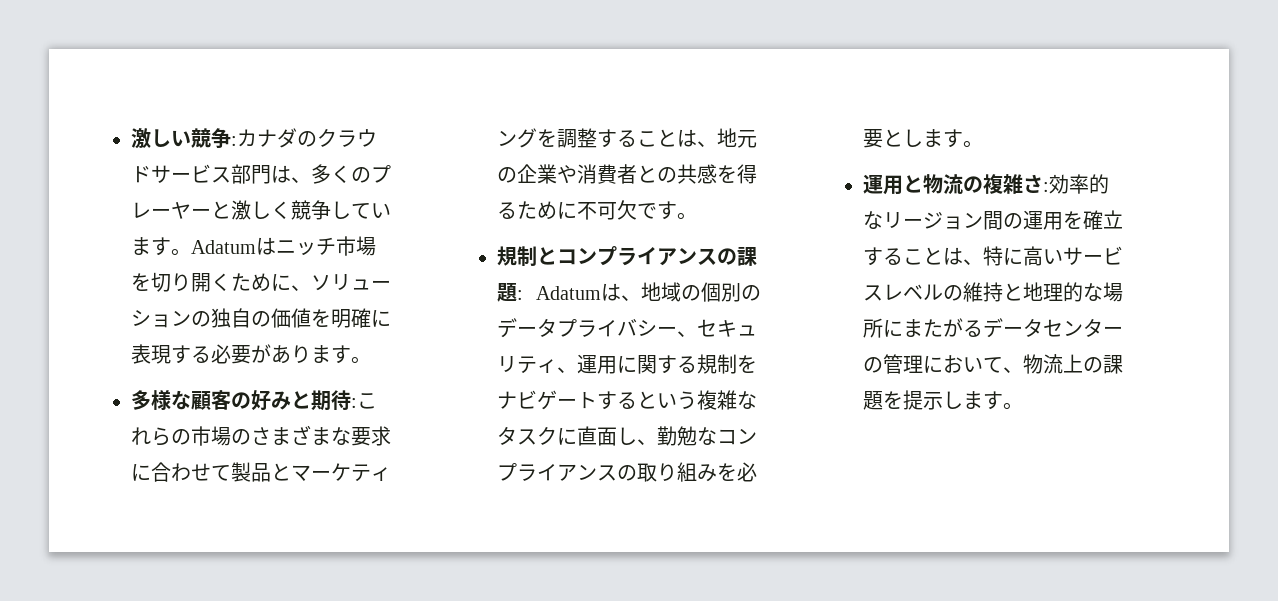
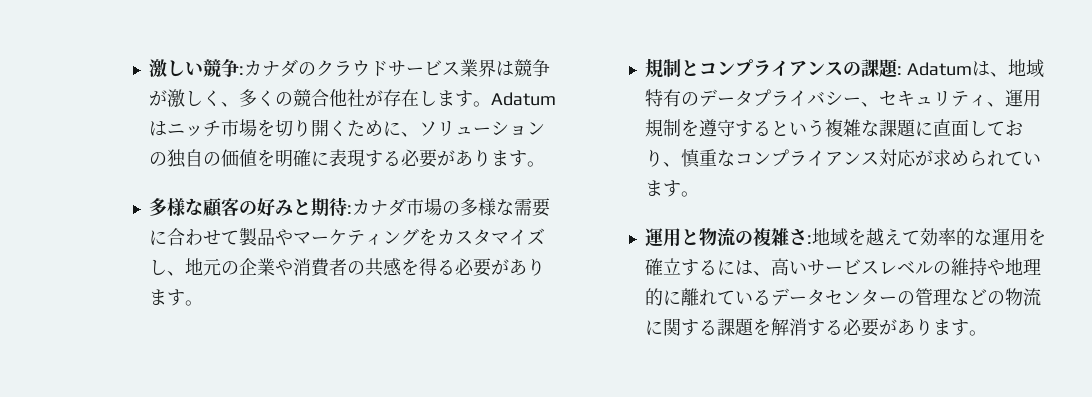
[230,164,391,184] [130,200,391,220] 部門は、多くのプレーヤーと激しく競争してい -> [460,59,551,77] [149,89,438,108] 業界は競争が激しく、多くの競合他社が存在し
[356,393,377,409] [130,425,391,446] これらの市場のさまざまな要求 -> [352,198,551,217] カナダ市場の多様な需要
[270,463,291,481] と -> [275,229,294,246] や
[556,128,697,148] 調整することは -> [437,228,546,246] [149,259,168,275] カスタマイズし
[636,165,657,183] と -> (348, 267) none
[516,200,657,220] ために不可欠で -> [455,258,546,277] [149,289,168,305] 必要がありま
[681,282,741,302] の個別 -> [645,89,682,107] 特有
[616,354,757,374] [496,390,597,410] に関する規制をナビゲート -> [645,119,736,137] 規制を遵守
[496,426,557,445] タスク -> [879,119,917,137] 課題
[636,426,697,446] 、勤勉 -> [987,120,1024,136] [645,149,718,168] ており、慎重
[616,462,757,482] [862,129,923,148] の取り組みを必要とし -> [879,149,1042,167] 対応が求められてい
[1048,174,1109,194] [862,211,1023,230] 効率的なリージョン間の -> [812,228,993,247] 地域を越えて効率的な
[902,246,1023,266] ことは、特に -> [717,260,772,276] には、
[1002,282,1123,302] [862,318,963,338] と地理的な場所にまたが -> [987,258,1042,276] [645,288,754,306] や地理的に離れてい
[922,354,1123,374] [862,390,963,410] において、物流上の課題を提示し -> [951,288,1042,306] [645,318,934,337] などの物流に関する課題を解消する必要があり

